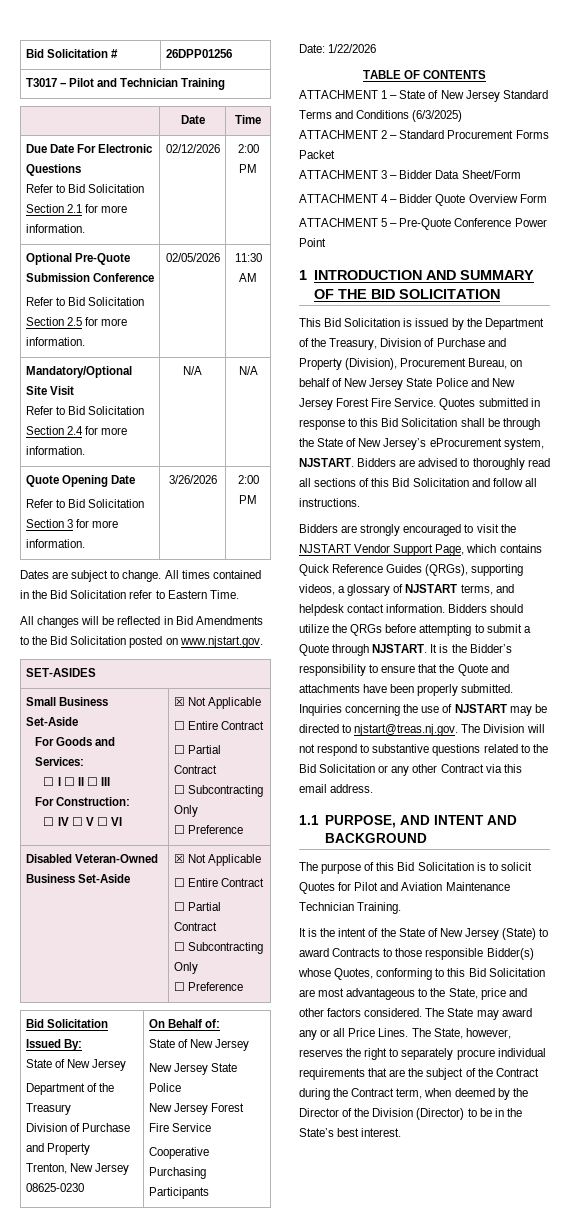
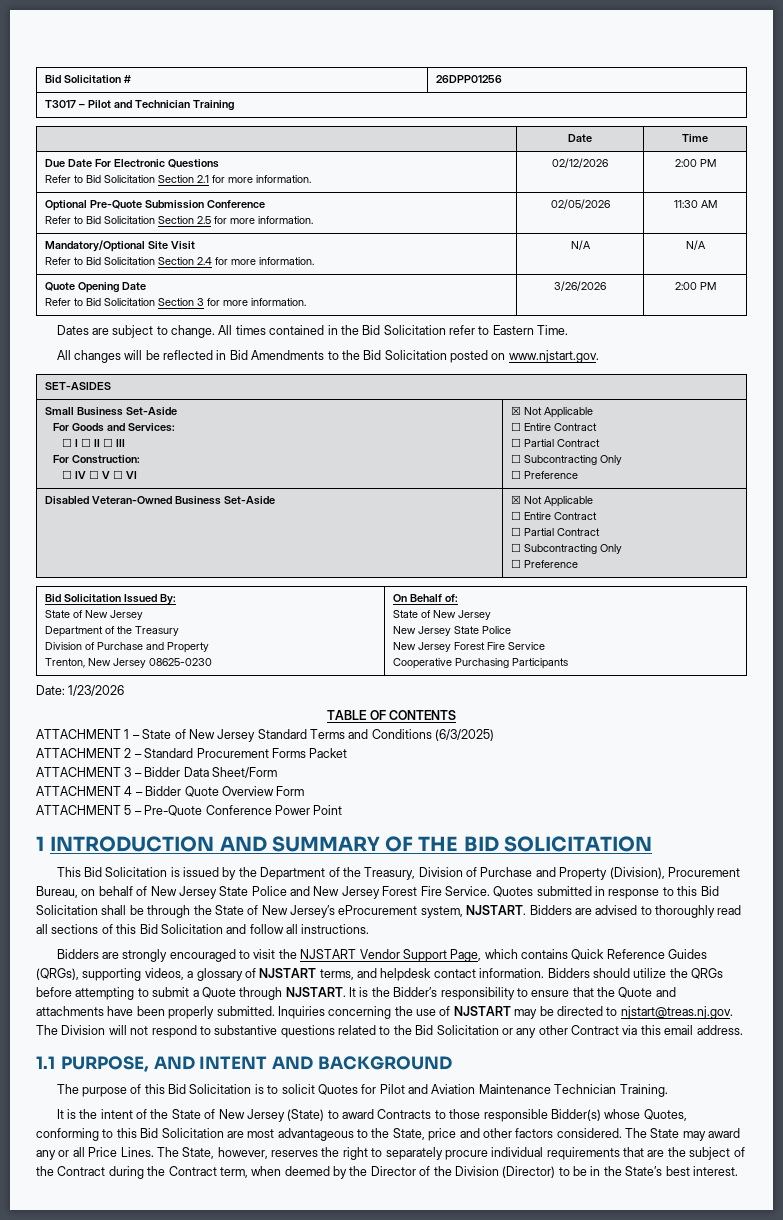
[328,44,377,53] 1/22/2026 -> [68,685,125,696] 1/23/2026

